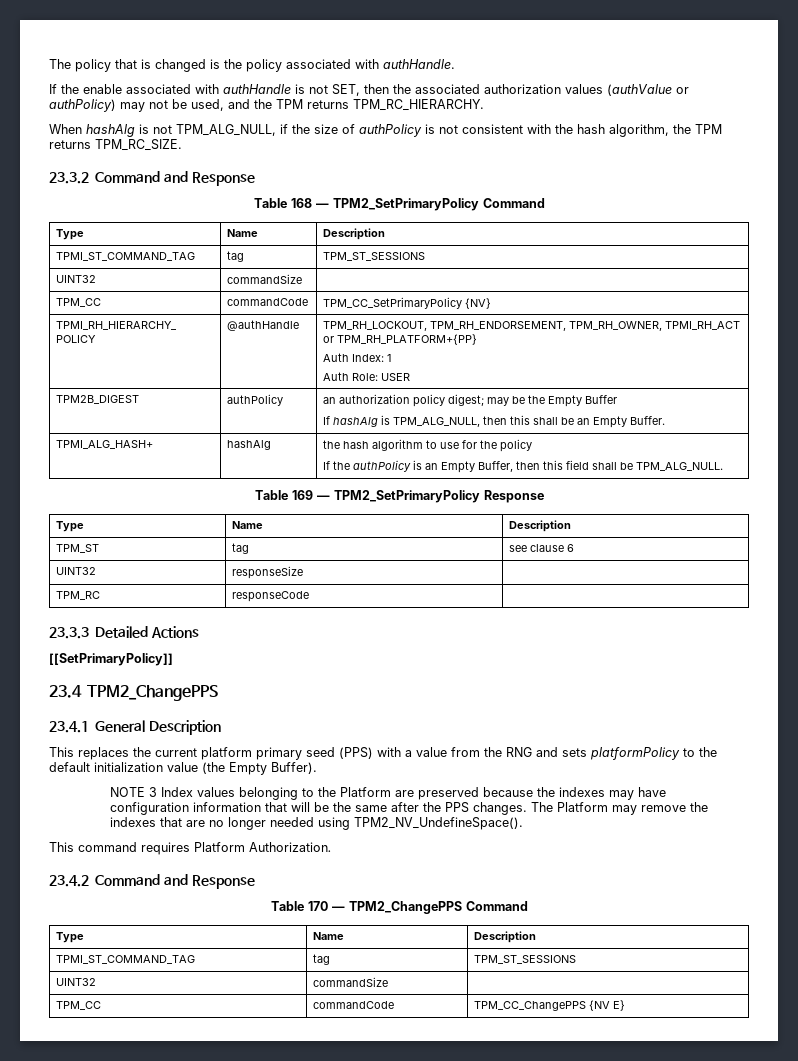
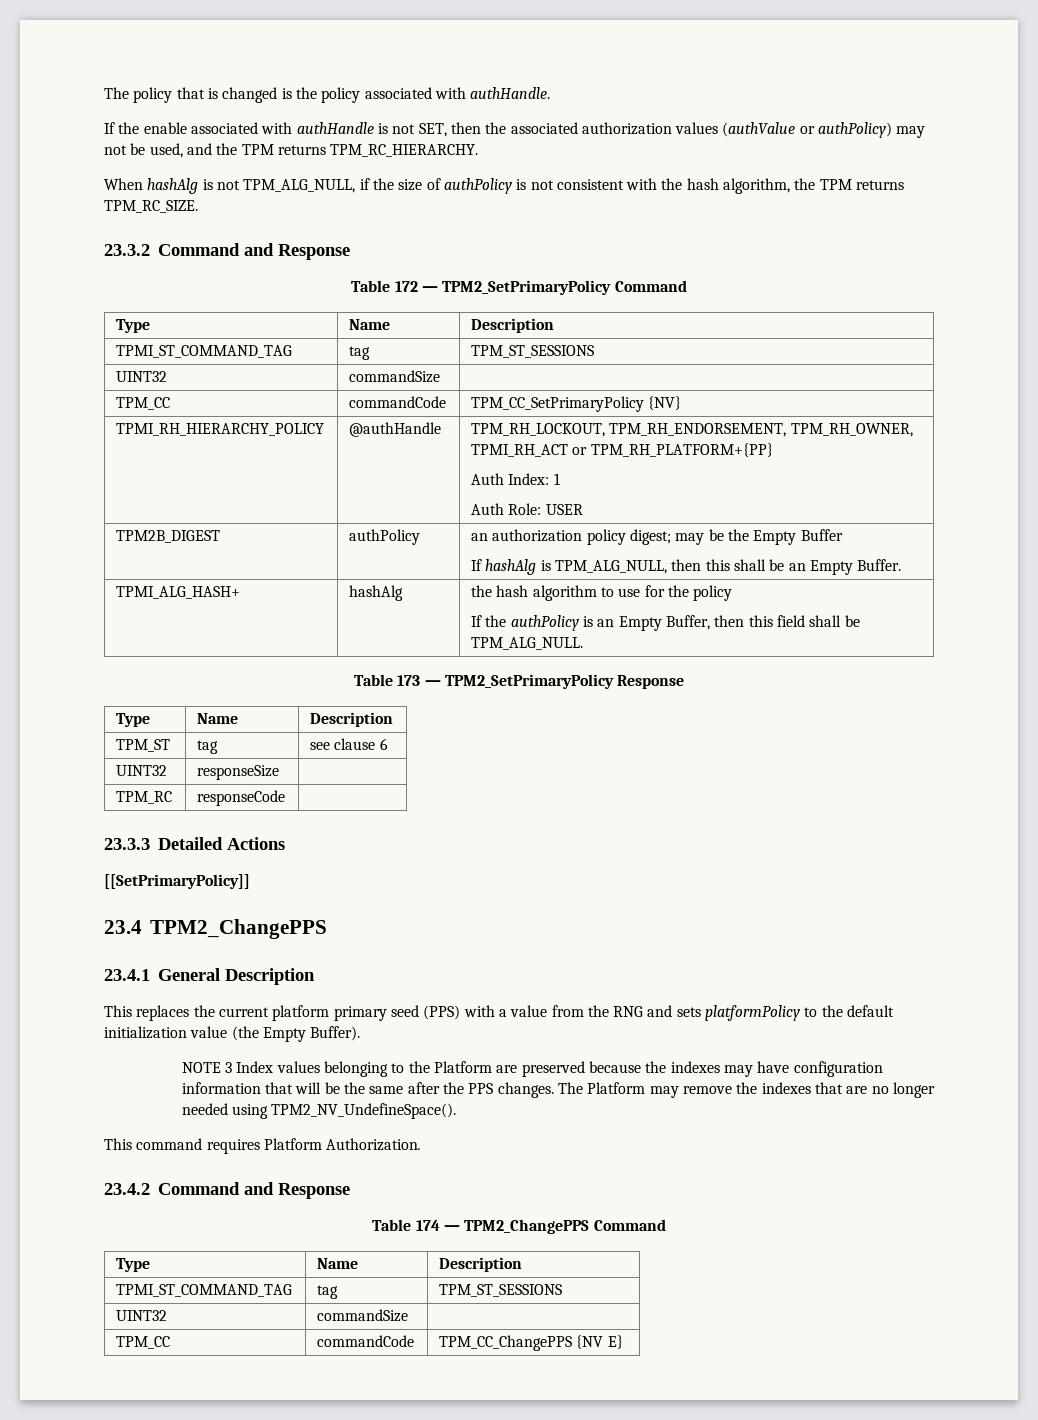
[290,198,312,208] 168 -> [394,281,418,292] 172
[291,490,313,500] 169 -> [397,675,421,686] 173
[307,901,328,911] 170 -> [415,1220,440,1231] 174

